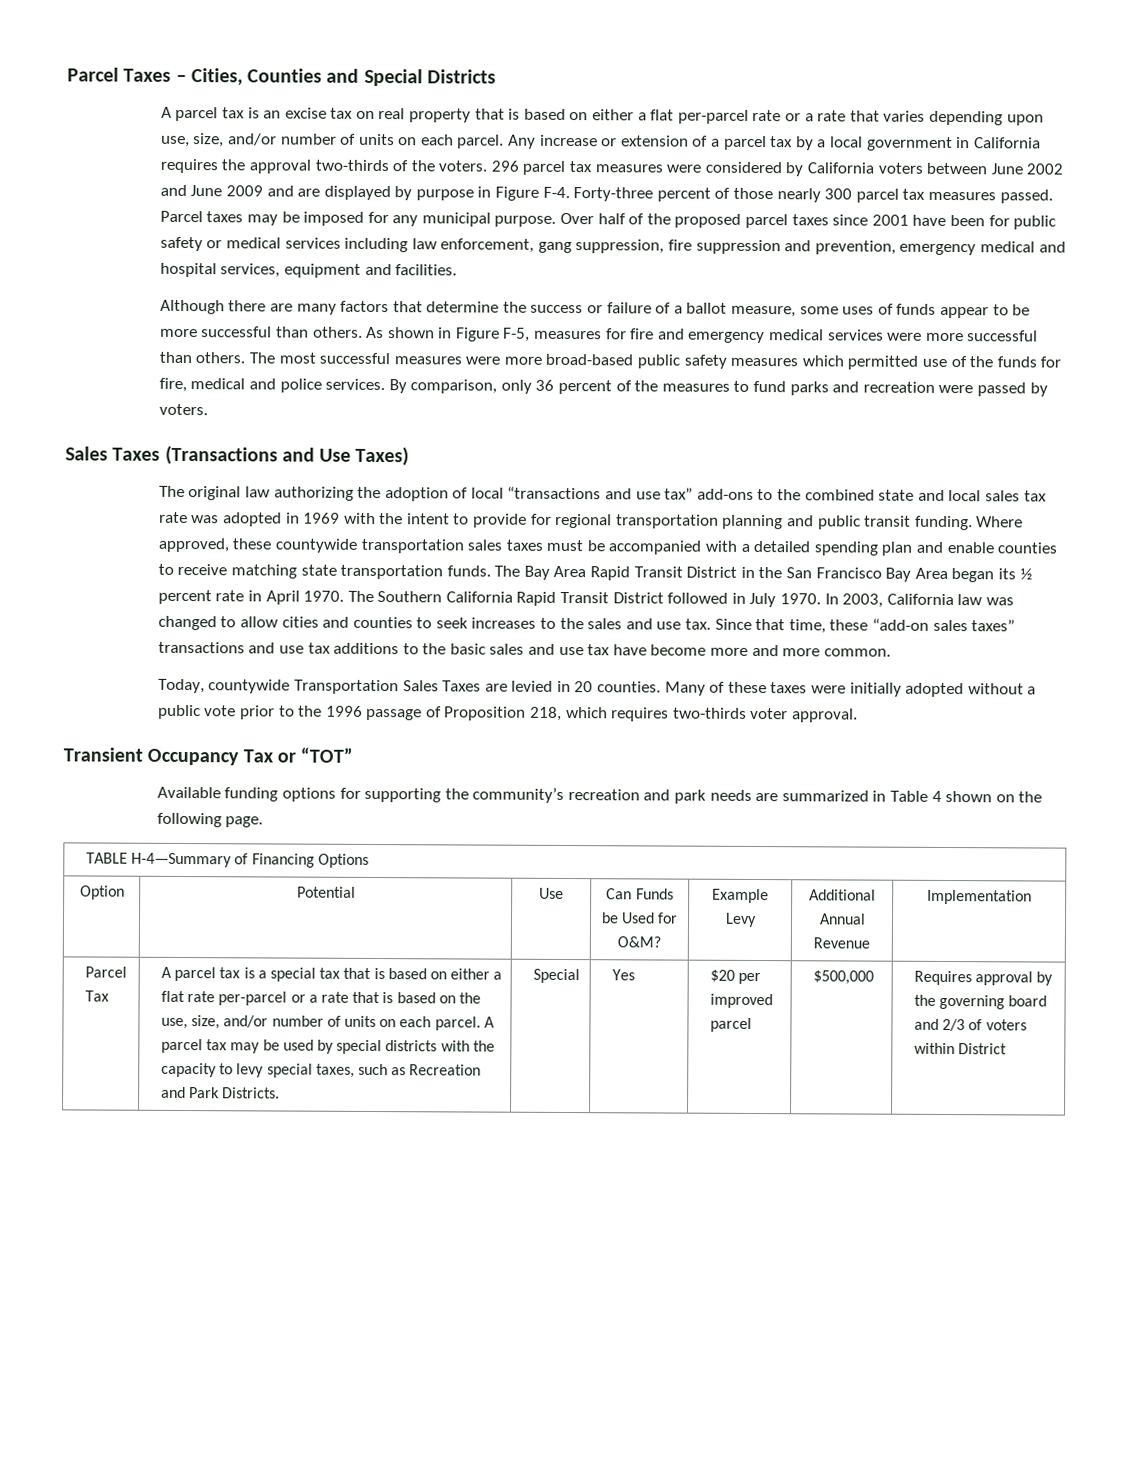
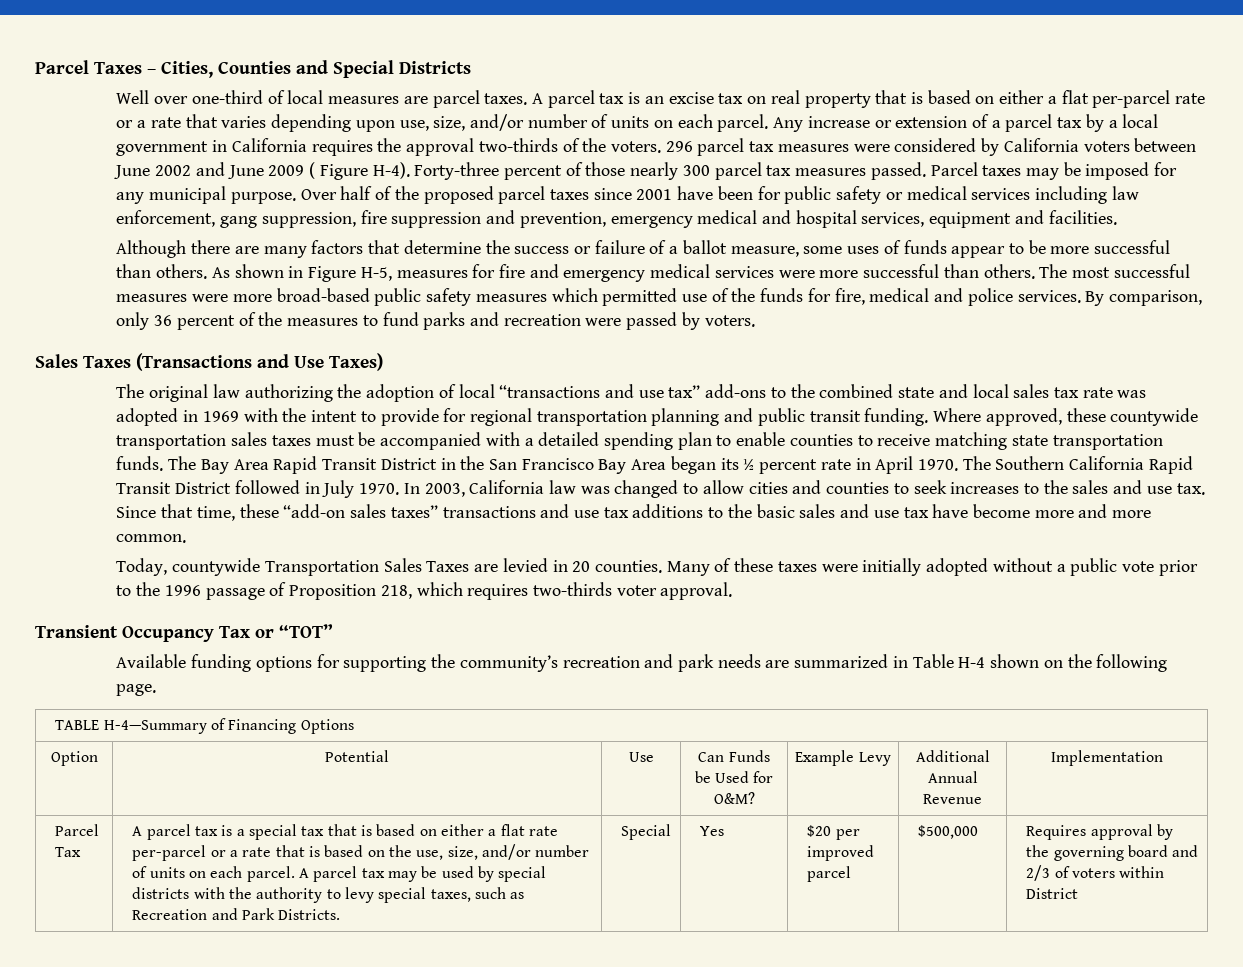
(496, 76) none -> [116,90,528,108] Well over one-third of local measures are parcel taxes.
[266,185,570,201] and are displayed by purpose in Figure F-4. -> [309,162,410,180] ( Figure H-4).
[503,327,531,342] F-5, -> [360,267,392,281] H-5,
[916,541,944,553] and -> [716,435,732,446] to
[931,790,942,802] 4 -> [958,657,986,668] H-4
[161,1062,218,1078] capacity -> [256,887,323,903] authority

